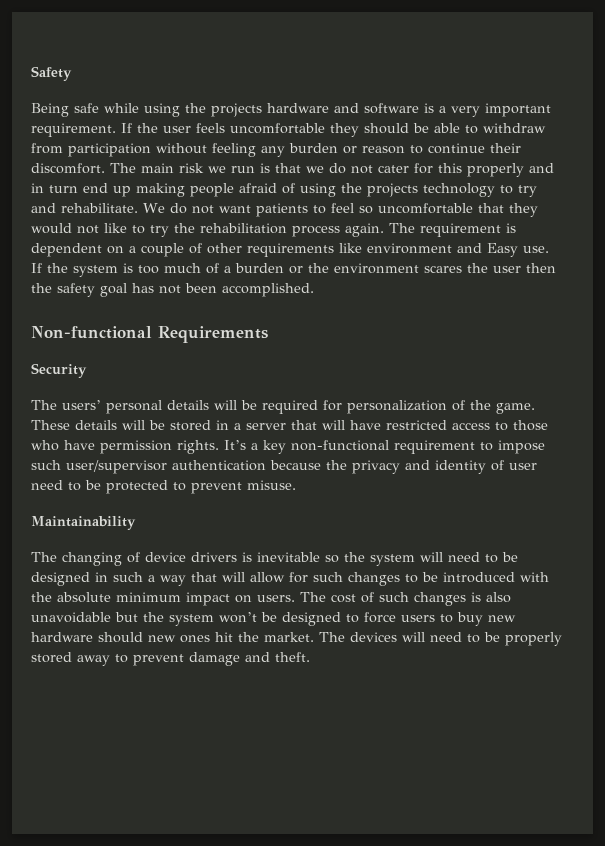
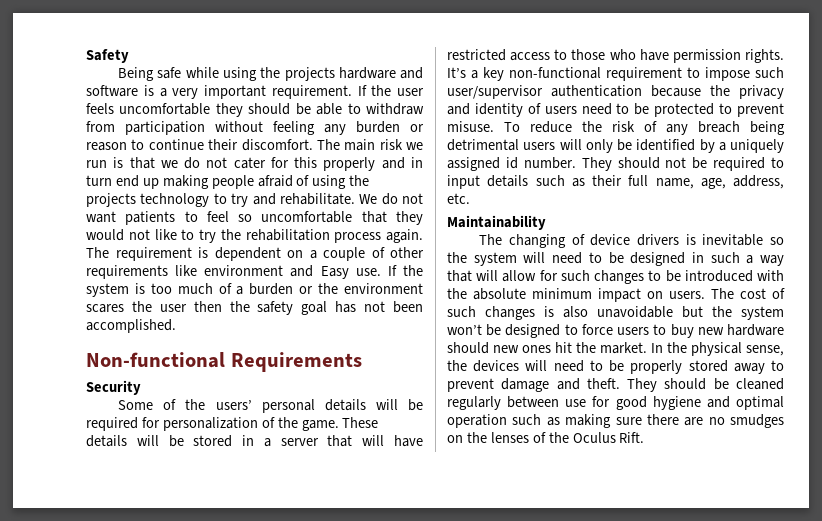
[31,400,57,410] The -> [118,399,206,410] Some of the
[509,463,537,470] user -> [544,106,577,114] users
(296, 485) none -> [504,121,785,135] [447,139,784,153] [447,157,784,171] [447,175,784,189] [447,193,470,204] To reduce the risk of any breach being detrimental users will only be identified by a uniquely assigned id number. They should not be required to input details such as their full name, age, address, etc.
[319,632,345,642] The -> [651,342,784,356] [447,360,467,371] In the physical sense, the
(310, 657) none -> [627,378,784,392] [447,396,784,410] [447,414,784,428] [447,432,645,443] They should be cleaned regularly between use for good hygiene and optimal operation such as making sure there are no smudges on the lenses of the Oculus Rift.

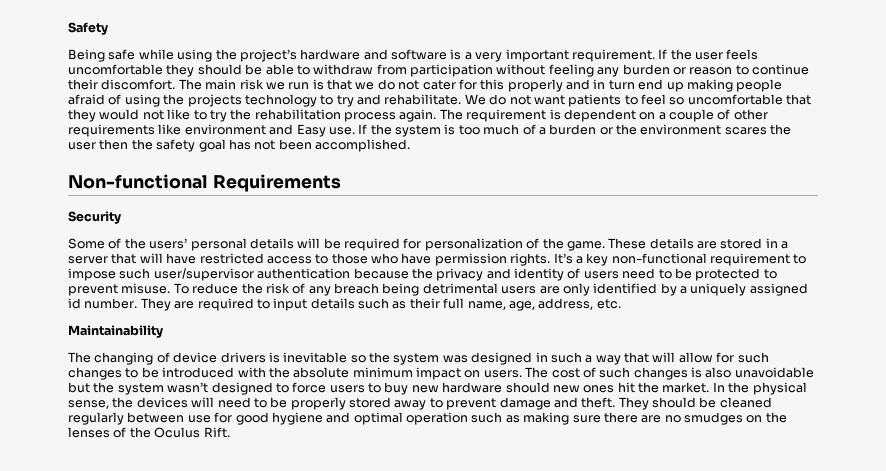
[284,67,335,81] projects -> [239,49,297,62] project’s
[136,435,184,447] will be -> [697,241,717,249] are
[559,139,632,153] will only be -> [539,283,590,296] are only
[617,157,708,169] should not be -> [174,301,195,309] are
[523,252,624,264] will need to be -> [442,355,468,363] was
[447,324,502,336] won’t be -> [167,382,209,393] wasn’t

